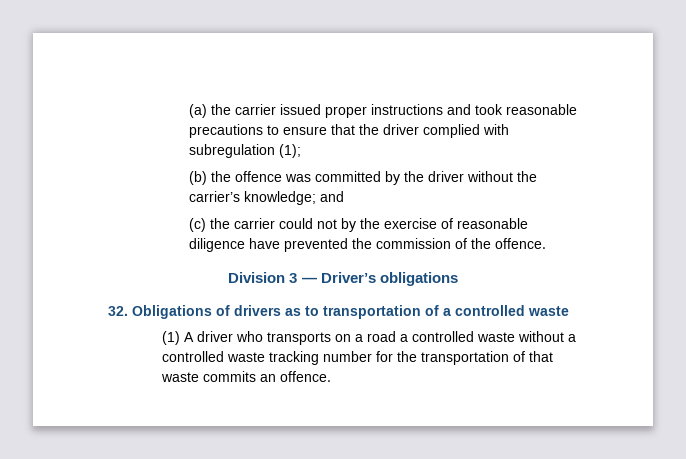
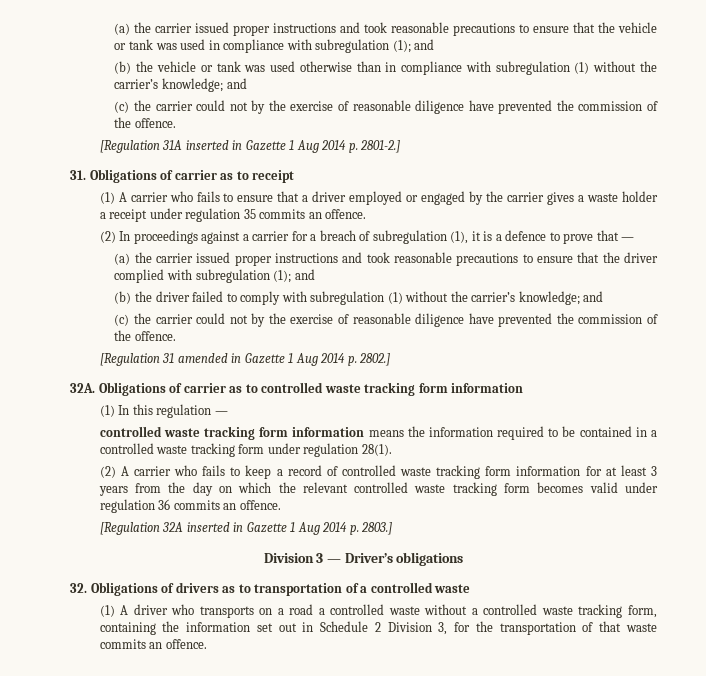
[383,124,510,138] [189,144,302,158] [189,171,465,185] driver complied with subregulation (1); // (b) the offence was committed by the driver -> [618,22,657,33] [114,39,435,53] [114,61,590,75] vehicle or tank was used in compliance with subregulation (1); and // (b) the vehicle or tank was used otherwise than in compliance with subregulation (1)
(547, 243) none -> [99,140,401,153] [70,169,295,183] [99,191,658,205] [99,208,367,222] [99,230,635,244] [114,252,658,266] [114,269,315,283] [114,291,604,305] [114,313,659,327] [114,330,176,341] [99,353,391,366] [70,382,524,396] [99,404,228,418] [99,426,657,440] [99,443,392,457] [99,465,657,479] [98,482,658,496] [99,499,281,513] [99,522,393,535] // [Regulation 31A inserted in Gazette 1 Aug 2014 p. 2801-2.] // 31. Obligations of carrier as to receipt // (1) A carrier who fails to ensure that a driver employed or engaged by the carrier gives a waste holder a receipt under regulation 35 commits an offence. // (2) In proceedings against a carrier for a breach of subregulation (1), it is a defence to prove that — // (a) the carrier issued proper instructions and took reasonable precautions to ensure that the driver complied with subregulation (1); and // (b) the driver failed to comply with subregulation (1) without the carrier’s knowledge; and // (c) the carrier could not by the exercise of reasonable diligence have prevented the commission of the offence. // [Regulation 31 amended in Gazette 1 Aug 2014 p. 2802.] // 32A. Obligations of carrier as to controlled waste tracking form information // (1) In this regulation — // controlled waste tracking form information means the information required to be contained in a controlled waste tracking form under regulation 28(1). // (2) A carrier who fails to keep a record of controlled waste tracking form information for at least 3 years from the day on which the relevant controlled waste tracking form becomes valid under regulation 36 commits an offence. // [Regulation 32A inserted in Gazette 1 Aug 2014 p. 2803.]
[323,351,373,362] number -> [628,605,658,618] [99,621,448,635] form, containing the information set out in Schedule 2 Division 3,

